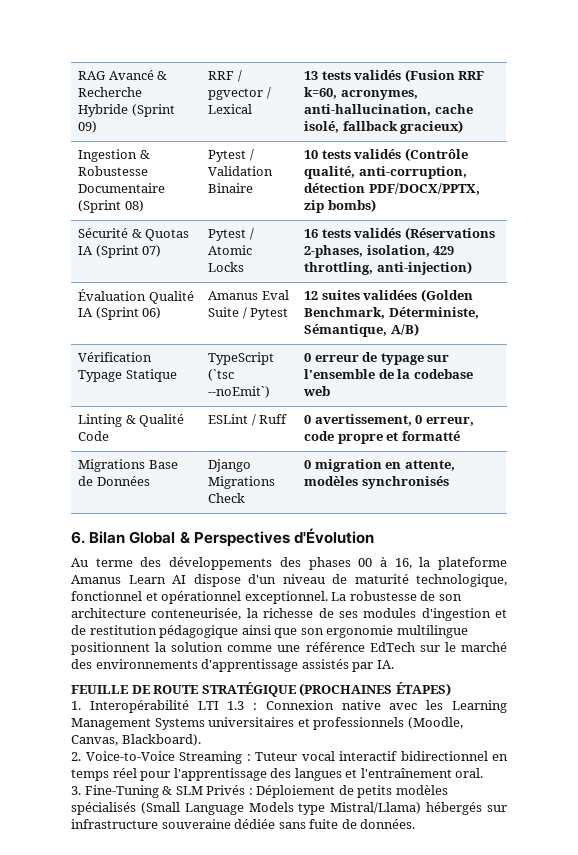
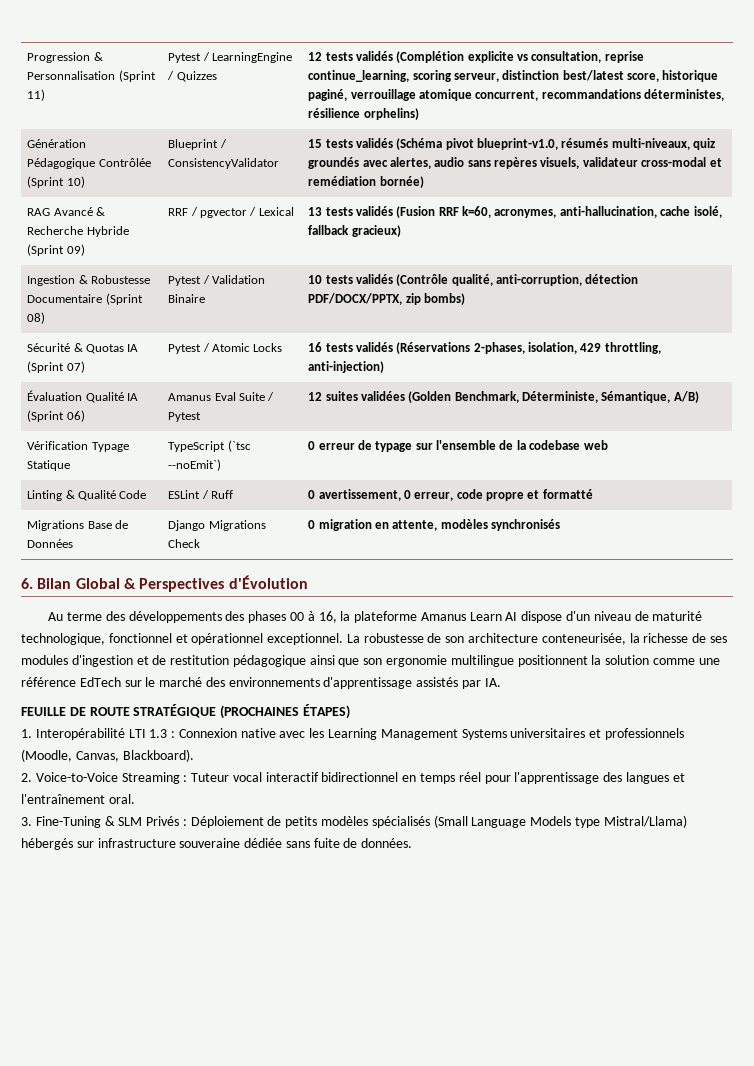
(78, 75) none -> [27,52,103,63] [27,70,156,82] [27,89,46,101] [168,52,292,63] [167,71,217,82] [308,51,644,63] [308,70,719,82] [308,89,725,101] [308,108,419,120] [27,139,87,148] [27,158,151,169] [27,176,85,188] [168,139,227,150] [168,158,280,169] [308,138,716,150] [308,157,722,169] [308,176,424,188] Progression & Personnalisation (Sprint 11) | Pytest / LearningEngine / Quizzes | 12 tests validés (Complétion explicite vs consultation, reprise continue_learning, scoring serveur, distinction best/latest score, historique paginé, verrouillage atomique concurrent, recommandations déterministes, résilience orphelins) // Génération Pédagogique Contrôlée (Sprint 10) | Blueprint / ConsistencyValidator | 15 tests validés (Schéma pivot blueprint-v1.0, résumés multi-niveaux, quiz groundés avec alertes, audio sans repères visuels, validateur cross-modal et remédiation bornée) //

